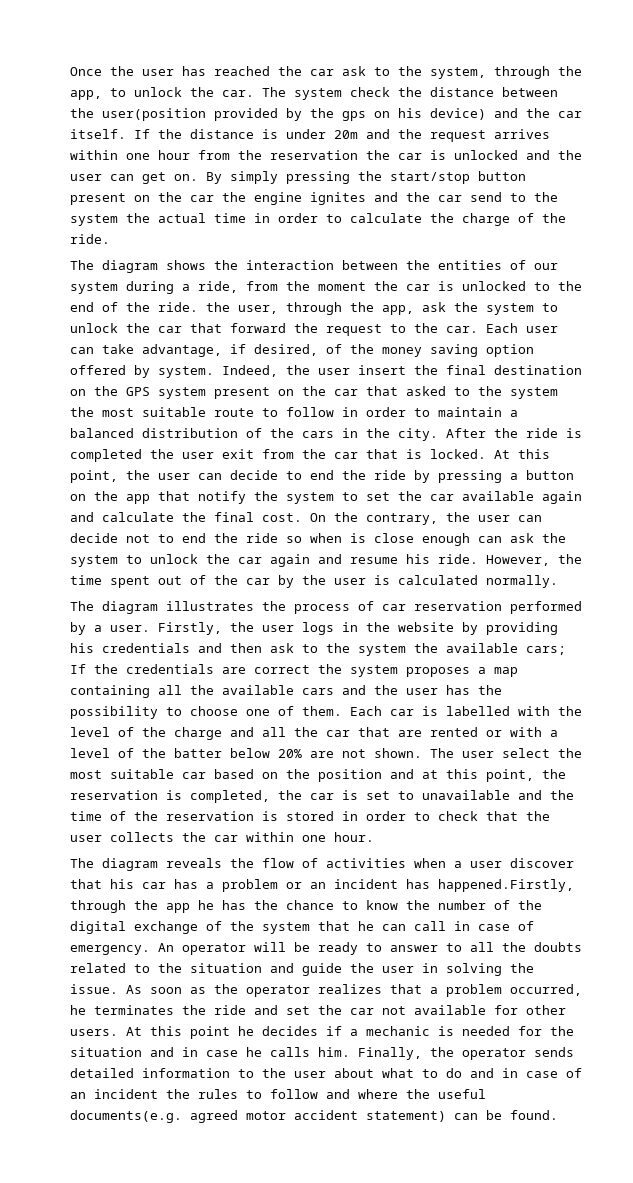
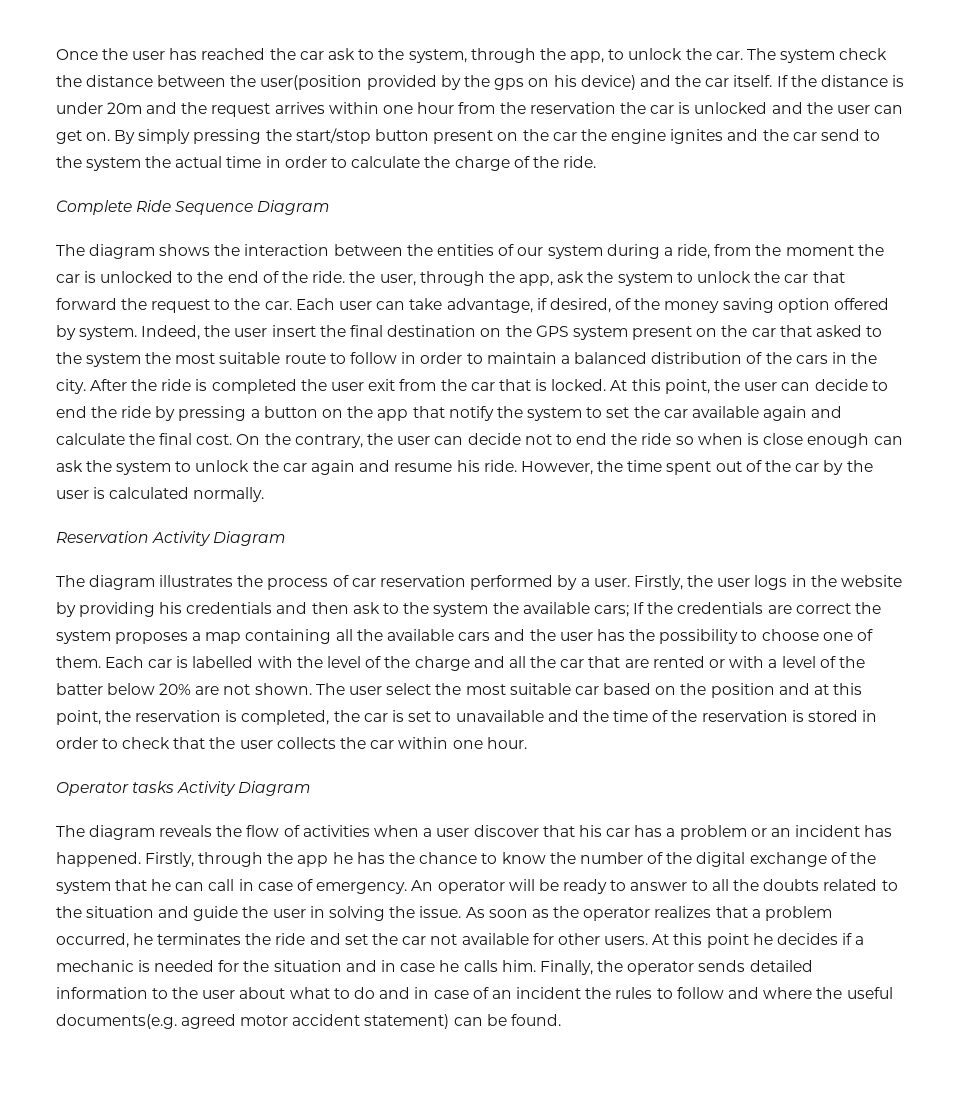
(111, 239) none -> [55,200,330,215] // Complete Ride Sequence Diagram
(559, 581) none -> [55,531,286,546] // Reservation Activity Diagram
(375, 837) none -> [55,781,311,796] // Operator tasks Activity Diagram
[438,879,575,892] happened.Firstly, -> [55,852,194,867] happened. Firstly,

